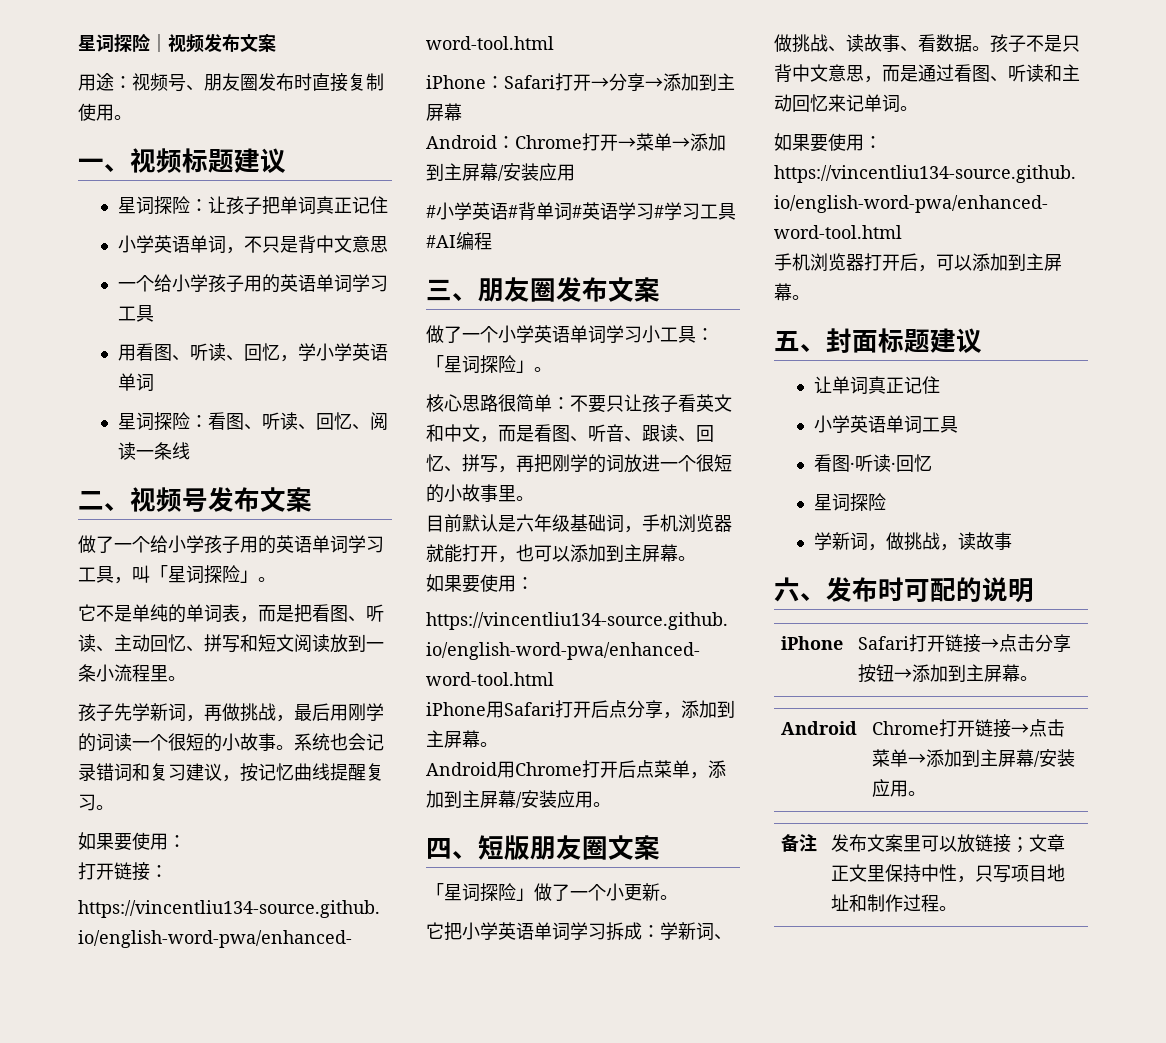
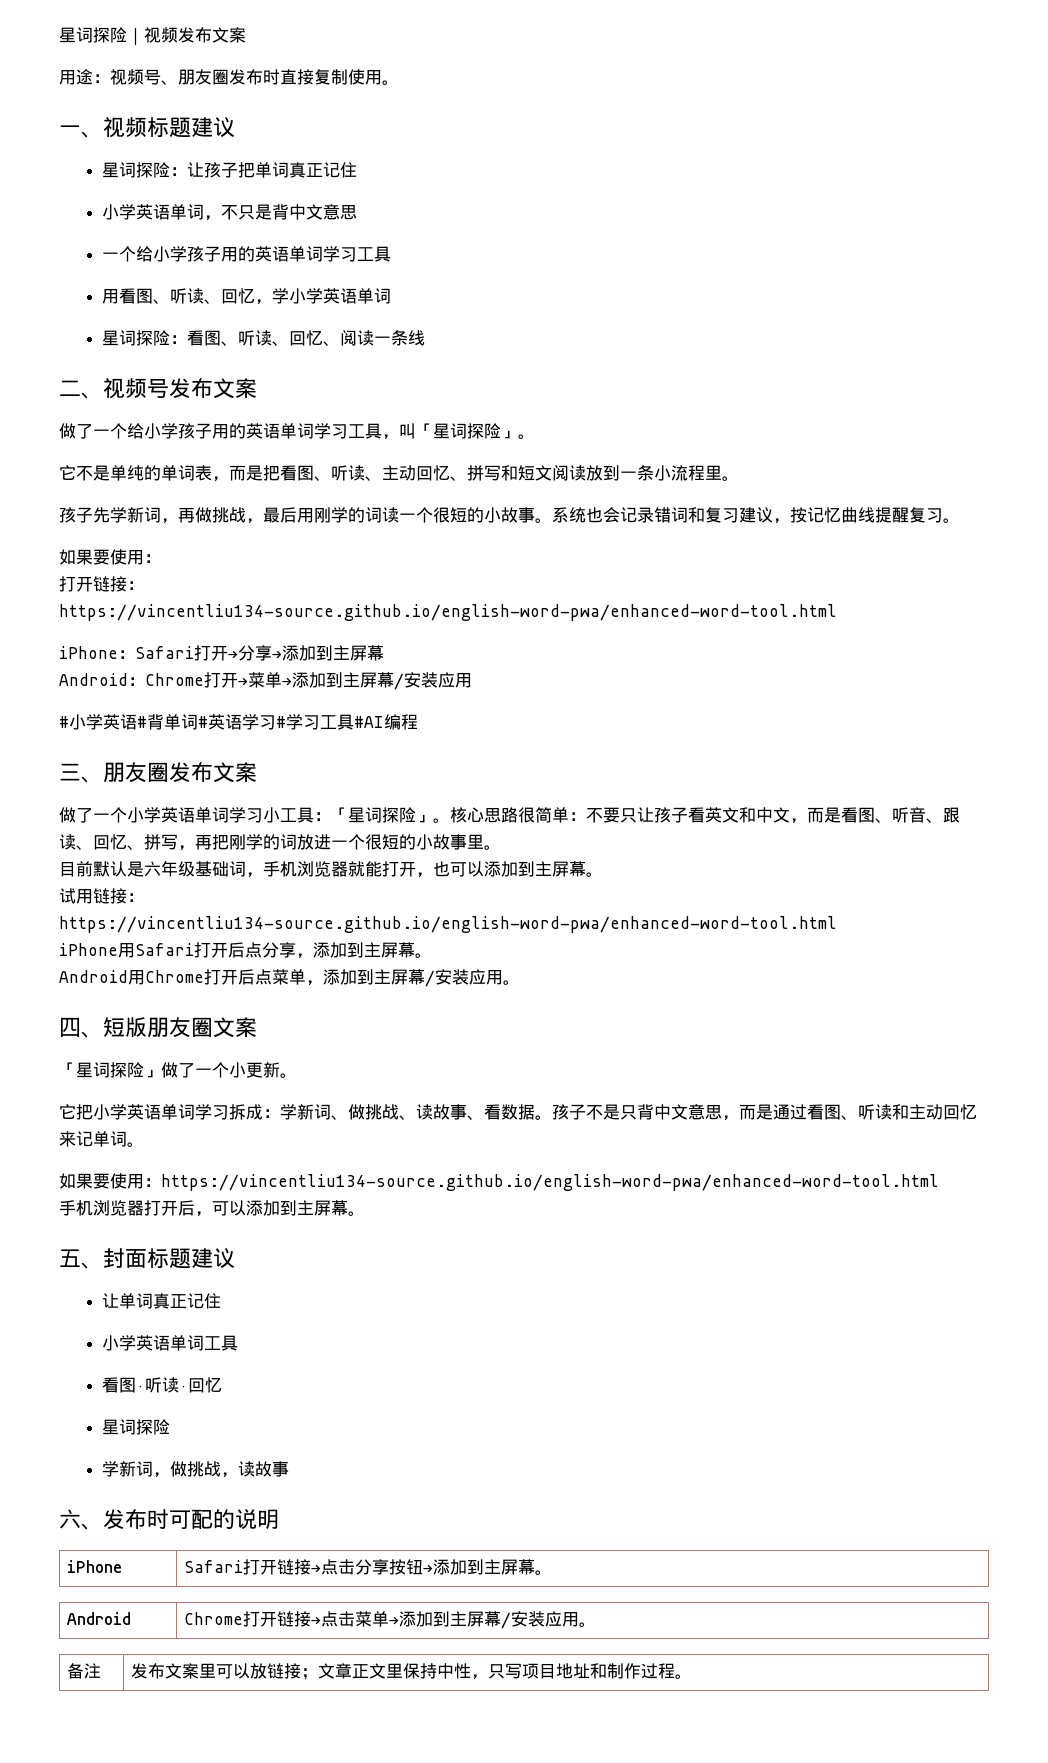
(552, 369) // -> (450, 820) none
[426,574,516,593] 如果要使用 -> [59,888,127,904] 试用链接

